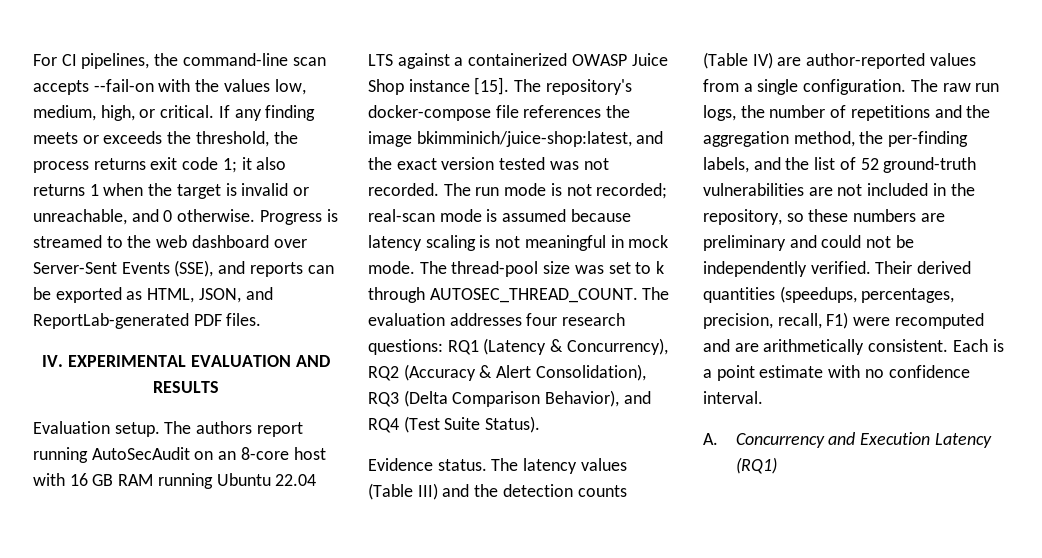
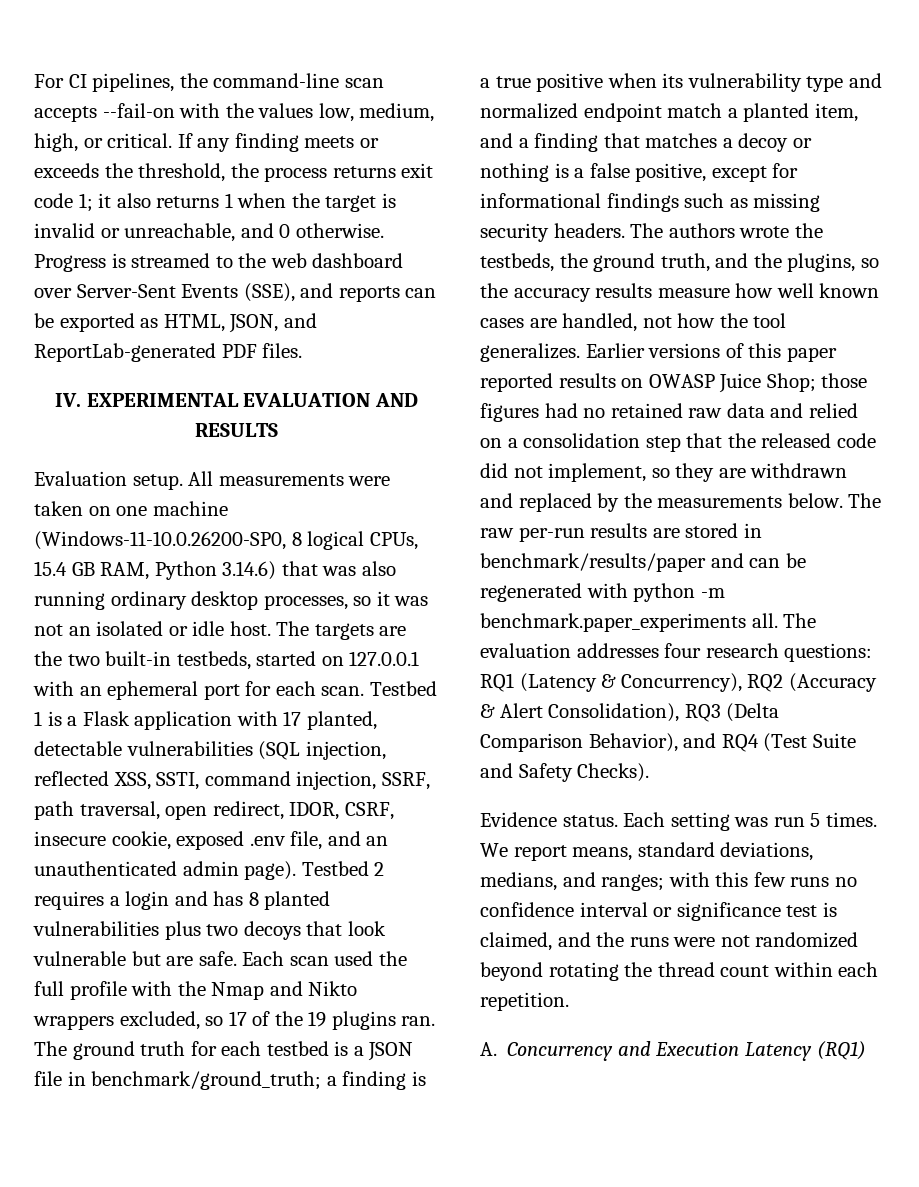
[164,421,303,437] [33,447,326,463] [33,473,317,489] [368,53,668,69] [368,77,632,95] [368,105,631,121] [368,131,664,147] [368,157,609,170] [368,183,668,199] [368,209,631,222] [368,235,669,251] [368,261,665,277] [368,287,638,303] The authors report running AutoSecAudit on an 8-core host with 16 GB RAM running Ubuntu 22.04 LTS against a containerized OWASP Juice Shop instance [15]. The repository's docker-compose file references the image bkimminich/juice-shop:latest, and the exact version tested was not recorded. The run mode is not recorded; real-scan mode is assumed because latency scaling is not meaningful in mock mode. The thread-pool size was set to k through AUTOSEC_THREAD_COUNT. -> [188,471,391,486] [34,501,228,516] [34,531,418,550] [34,561,396,580] [34,591,429,610] [34,621,407,640] [34,651,420,670] [33,681,437,700] [34,711,377,730] [34,741,386,760] [34,771,430,790] [34,801,394,820] [34,831,389,850] [34,861,385,880] [34,891,331,910] [33,921,386,940] [33,951,407,966] [34,981,358,1000] [33,1011,436,1030] [34,1041,414,1061] [34,1071,426,1090] [480,73,882,92] [480,103,858,122] [480,133,812,152] [480,163,799,182] [480,193,821,212] [480,223,823,242] [480,253,879,272] [480,283,880,302] [480,313,787,332] [480,343,837,362] [480,373,868,393] [480,403,858,422] [480,433,876,452] [480,463,848,482] [480,493,882,512] [480,523,762,542] [480,553,806,572] [480,583,725,602] [480,613,778,632] All measurements were taken on one machine (Windows-11-10.0.26200-SP0, 8 logical CPUs, 15.4 GB RAM, Python 3.14.6) that was also running ordinary desktop processes, so it was not an isolated or idle host. The targets are the two built-in testbeds, started on 127.0.0.1 with an ephemeral port for each scan. Testbed 1 is a Flask application with 17 planted, detectable vulnerabilities (SQL injection, reflected XSS, SSTI, command injection, SSRF, path traversal, open redirect, IDOR, CSRF, insecure cookie, exposed .env file, and an unauthenticated admin page). Testbed 2 requires a login and has 8 planted vulnerabilities plus two decoys that look vulnerable but are safe. Each scan used the full profile with the Nmap and Nikto wrappers excluded, so 17 of the 19 plugins ran. The ground truth for each testbed is a JSON file in benchmark/ground_truth; a finding is a true positive when its vulnerability type and normalized endpoint match a planted item, and a finding that matches a decoy or nothing is a false positive, except for informational findings such as missing security headers. The authors wrote the testbeds, the ground truth, and the plugins, so the accuracy results measure how well known cases are handled, not how the tool generalizes. Earlier versions of this paper reported results on OWASP Juice Shop; those figures had no retained raw data and relied on a consolidation step that the released code did not implement, so they are withdrawn and replaced by the measurements below. The raw per-run results are stored in benchmark/results/paper and can be regenerated with python -m benchmark.paper_experiments all.
[485,416,541,433] Status). -> [480,763,650,782] and Safety Checks).
[491,458,627,474] [368,483,627,500] [703,52,976,69] [703,79,1000,95] [703,105,991,121] [703,131,969,147] [703,157,977,173] [703,183,975,196] [703,209,945,225] [703,235,914,251] [703,261,972,277] [703,286,955,303] [703,312,984,329] [703,339,1004,355] [703,365,970,381] [703,391,763,404] The latency values (Table III) and the detection counts (Table IV) are author-reported values from a single configuration. The raw run logs, the number of repetitions and the aggregation method, the per-finding labels, and the list of 52 ground-truth vulnerabilities are not included in the repository, so these numbers are preliminary and could not be independently verified. Their derived quantities (speedups, percentages, precision, recall, F1) were recomputed and are arithmetically consistent. Each is a point estimate with no confidence interval. -> [623,812,877,831] [480,842,814,861] [480,872,857,891] [480,902,837,921] [480,932,859,951] [480,962,879,981] [480,992,569,1011] Each setting was run 5 times. We report means, standard deviations, medians, and ranges; with this few runs no confidence interval or significance test is claimed, and the runs were not randomized beyond rotating the thread count within each repetition.

